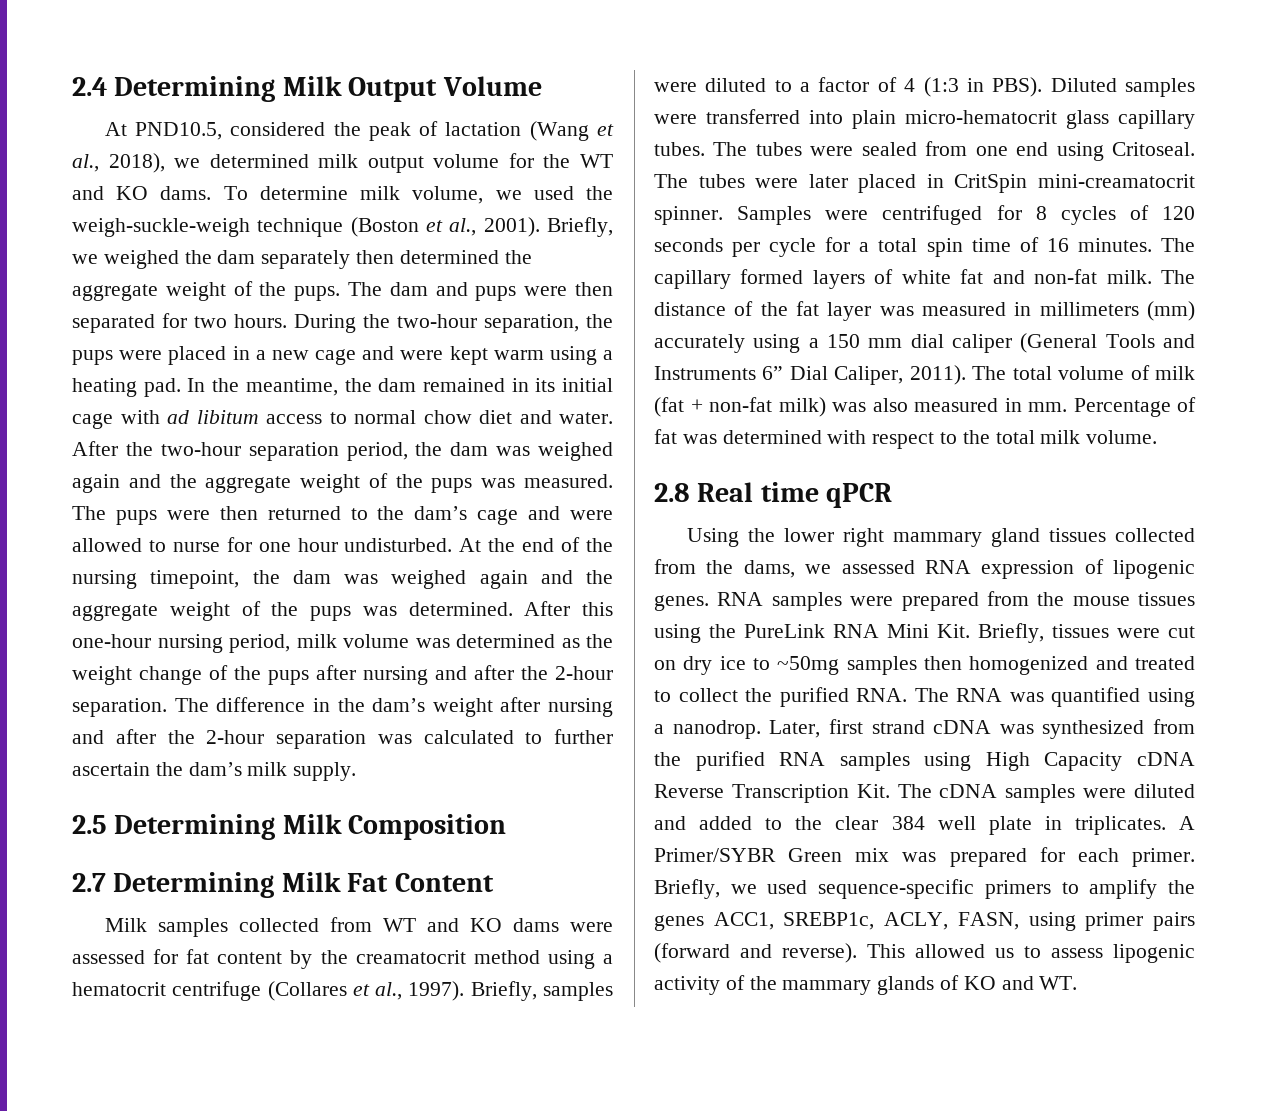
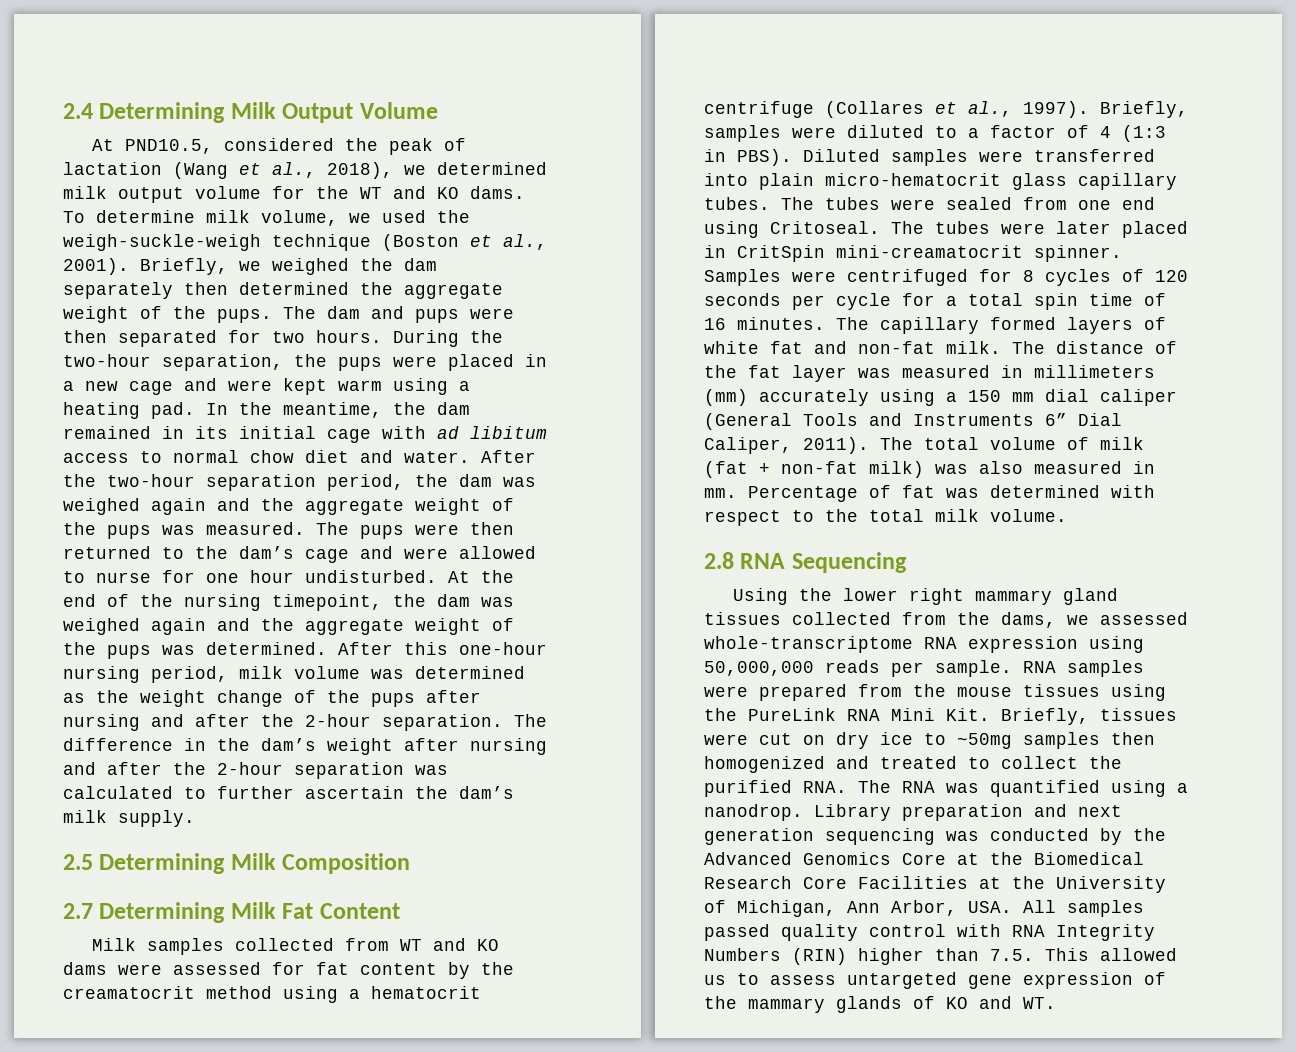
[697,482,893,508] Real time qPCR -> [740,552,907,573] RNA Sequencing
(915, 567) none -> [704,636,913,653] whole-transcriptome
[1084,559,1195,579] [654,595,709,611] of lipogenic genes. -> [1089,636,1144,653] [704,660,1012,677] using 50,000,000 reads per sample.
[769,719,1195,739] [654,751,1195,771] [654,784,1195,803] [654,816,1195,835] [654,847,1195,867] [654,879,1195,899] [654,912,1195,931] [654,943,857,963] Later, first strand cDNA was synthesized from the purified RNA samples using High Capacity cDNA Reverse Transcription Kit. The cDNA samples were diluted and added to the clear 384 well plate in triplicates. A Primer/SYBR Green mix was prepared for each primer. Briefly, we used sequence-specific primers to amplify the genes ACC1, SREBP1c, ACLY, FASN, using primer pairs (forward and reverse). -> [814,804,1122,821] [704,828,1166,845] [704,852,1144,865] [704,876,1166,893] [704,900,1144,917] [704,924,1155,941] [704,948,1034,965] Library preparation and next generation sequencing was conducted by the Advanced Genomics Core at the Biomedical Research Core Facilities at the University of Michigan, Ann Arbor, USA. All samples passed quality control with RNA Integrity Numbers (RIN) higher than 7.5.
[1113,944,1195,963] [654,976,720,995] lipogenic activity -> [847,972,1133,989] untargeted gene expression

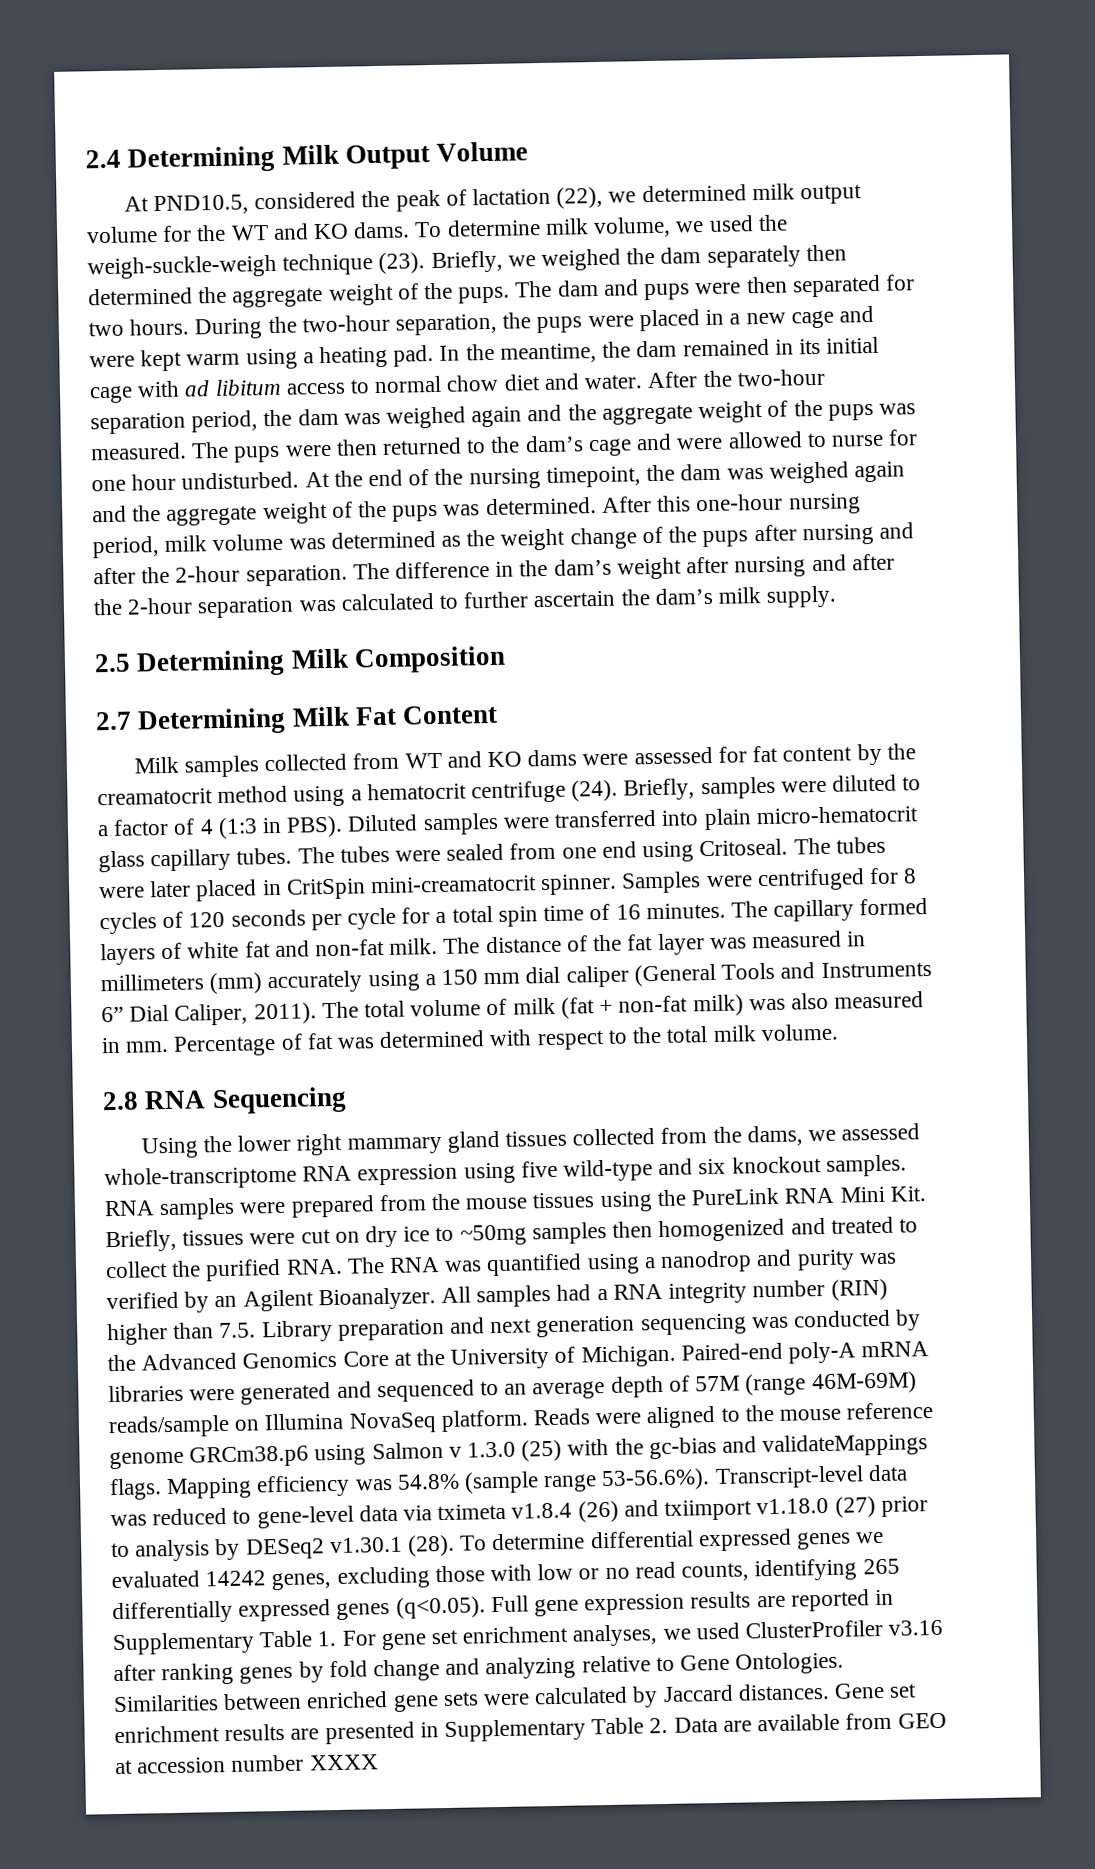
[173,162,393,179] (Wang et al., 2018), -> [556,186,604,209] (22),
[382,234,547,251] [63,258,129,275] (Boston et al., 2001). -> [378,252,426,274] (23).
[825,101,1089,118] (Collares et al., 1997). -> [571,779,619,802] (24).
[704,660,1012,677] 50,000,000 reads per sample. -> [520,1154,907,1182] five wild-type and six knockout samples.
[704,804,803,821] nanodrop. -> [660,1249,897,1273] [106,1278,888,1313] [107,1322,257,1346] nanodrop and purity was verified by an Agilent Bioanalyzer. All samples had a RNA integrity number (RIN) higher than 7.5.
[1034,852,1144,865] [704,876,1166,893] [704,900,1144,917] [704,924,1155,941] [704,948,1177,965] [704,972,1166,989] [704,996,1056,1013] Biomedical Research Core Facilities at the University of Michigan, Ann Arbor, USA. All samples passed quality control with RNA Integrity Numbers (RIN) higher than 7.5. This allowed us to assess untargeted gene expression of the mammary glands of KO and WT. -> [450,1341,930,1370] [108,1371,917,1405] [108,1402,934,1439] [109,1433,929,1470] [109,1464,908,1501] [110,1496,928,1529] [111,1528,885,1562] [111,1558,900,1591] [112,1589,895,1625] [112,1619,944,1656] [113,1651,845,1686] [113,1682,918,1713] [114,1712,947,1745] [115,1754,379,1775] University of Michigan. Paired-end poly-A mRNA libraries were generated and sequenced to an average depth of 57M (range 46M-69M) reads/sample on Illumina NovaSeq platform. Reads were aligned to the mouse reference genome GRCm38.p6 using Salmon v 1.3.0 (25) with the gc-bias and validateMappings flags. Mapping efficiency was 54.8% (sample range 53-56.6%). Transcript-level data was reduced to gene-level data via tximeta v1.8.4 (26) and txiimport v1.18.0 (27) prior to analysis by DESeq2 v1.30.1 (28). To determine differential expressed genes we evaluated 14242 genes, excluding those with low or no read counts, identifying 265 differentially expressed genes (q<0.05). Full gene expression results are reported in Supplementary Table 1. For gene set enrichment analyses, we used ClusterProfiler v3.16 after ranking genes by fold change and analyzing relative to Gene Ontologies. Similarities between enriched gene sets were calculated by Jaccard distances. Gene set enrichment results are presented in Supplementary Table 2. Data are available from GEO at accession number XXXX

